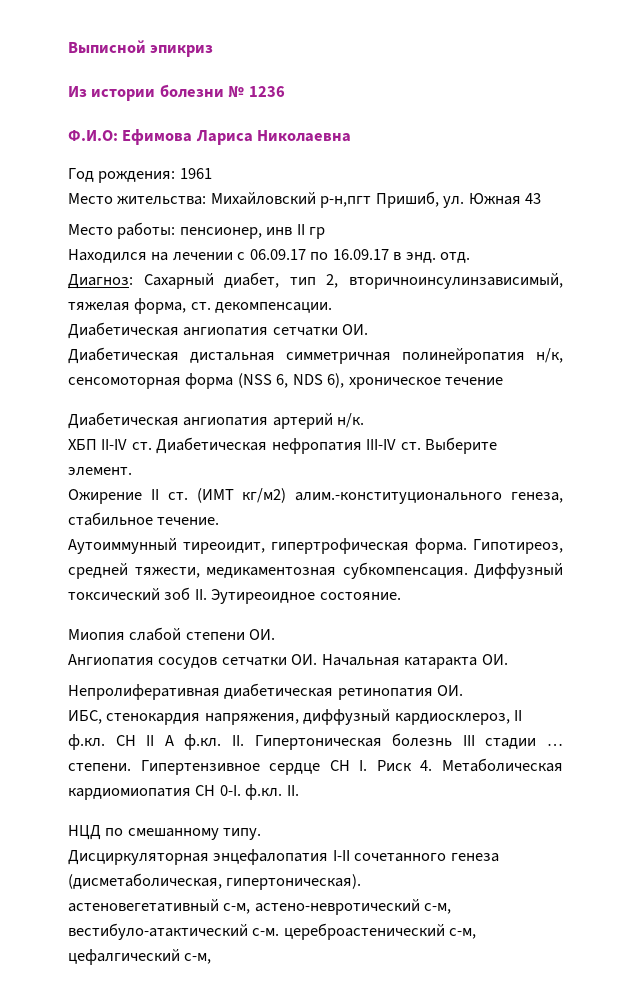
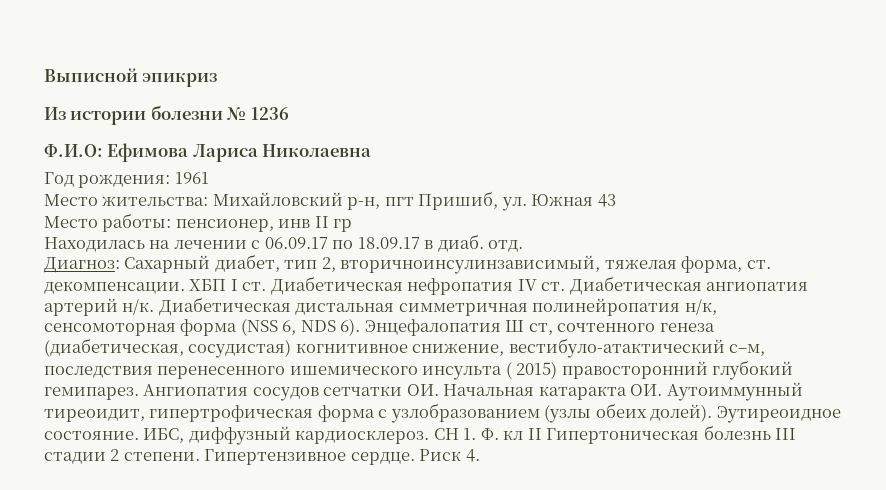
[320,196,372,208] р-н,пгт -> [347,197,414,210] р-н, пгт
[68,249,147,263] Находился -> [44,237,145,252] Находилась
[332,249,436,263] 16.09.17 в энд. -> [357,234,484,252] 18.09.17 в диаб.
[68,322,369,339] // Диабетическая ангиопатия сетчатки ОИ. // -> [189,276,809,295] [44,298,155,316] ХБП I ст. Диабетическая нефропатия IV ст. Диабетическая ангиопатия артерий н/к.
[327,373,504,389] [68,412,365,429] [68,437,498,454] [68,467,132,476] [68,488,563,504] [68,512,220,526] [68,538,563,554] [68,562,563,579] [68,587,401,604] [68,627,276,641] 6), хроническое течение // Диабетическая ангиопатия артерий н/к. // ХБП II-IV ст. Диабетическая нефропатия III-IV ст. Выберите элемент. // Ожирение II ст. (ИМТ кг/м2) алим.-конституционального генеза, стабильное течение. // Аутоиммунный тиреоидит, гипертрофическая форма. Гипотиреоз, средней тяжести, медикаментозная субкомпенсация. Диффузный токсический зоб II. Эутиреоидное состояние. // Миопия слабой степени ОИ. // -> [340,318,715,336] [44,338,766,358] [44,360,794,380] [44,387,139,400] 6). Энцефалопатия Ш ст, сочтенного генеза (диабетическая, сосудистая) когнитивное снижение, вестибуло-атактический с–м, последствия перенесенного ишемического инсульта ( 2015) правосторонний глубокий гемипарез.
[68,683,464,700] [68,709,523,725] [68,734,244,750] // Непролиферативная диабетическая ретинопатия ОИ. // ИБС, стенокардия напряжения, диффузный кардиосклероз, II ф.кл. СН II А ф.кл. II. -> [666,382,803,401] [44,403,841,423] [44,426,542,445] Аутоиммунный тиреоидит, гипертрофическая форма с узлобразованием (узлы обеих долей). Эутиреоидное состояние. ИБС, диффузный кардиосклероз. СН 1. Ф. кл II
[547,743,563,746] … -> [110,449,120,461] 2
[269,758,563,775] [68,784,299,800] [68,825,262,840] [68,849,499,865] [68,873,362,890] [68,899,452,915] [68,923,477,940] [68,949,212,965] сердце СН I. Риск 4. Метаболическая кардиомиопатия СН 0-I. ф.кл. II. // НЦД по смешанному типу. // Дисциркуляторная энцефалопатия I-II сочетанного генеза (дисметаболическая, гипертоническая). // астеновегетативный с-м, астено-невротический с-м, вестибуло-атактический с-м. цереброастенический с-м, цефалгический с-м, -> [350,449,480,465] сердце. Риск 4.

